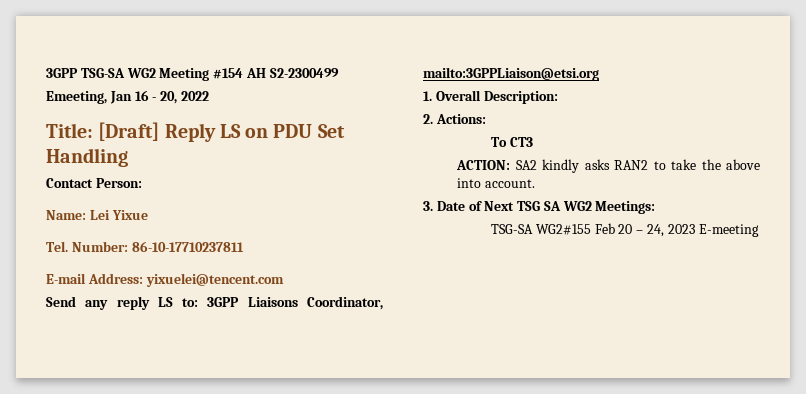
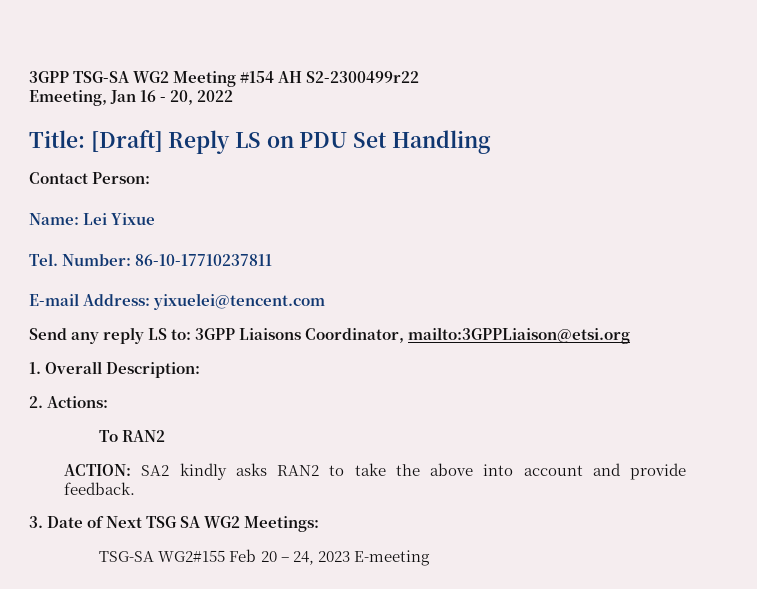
[269,68,339,78] S2-2300499 -> [306,71,420,83] S2-2300499r22
[509,137,533,147] CT3 -> [122,430,166,442] RAN2
[484,179,535,188] account. -> [523,463,686,480] [64,482,136,495] account and provide feedback.

